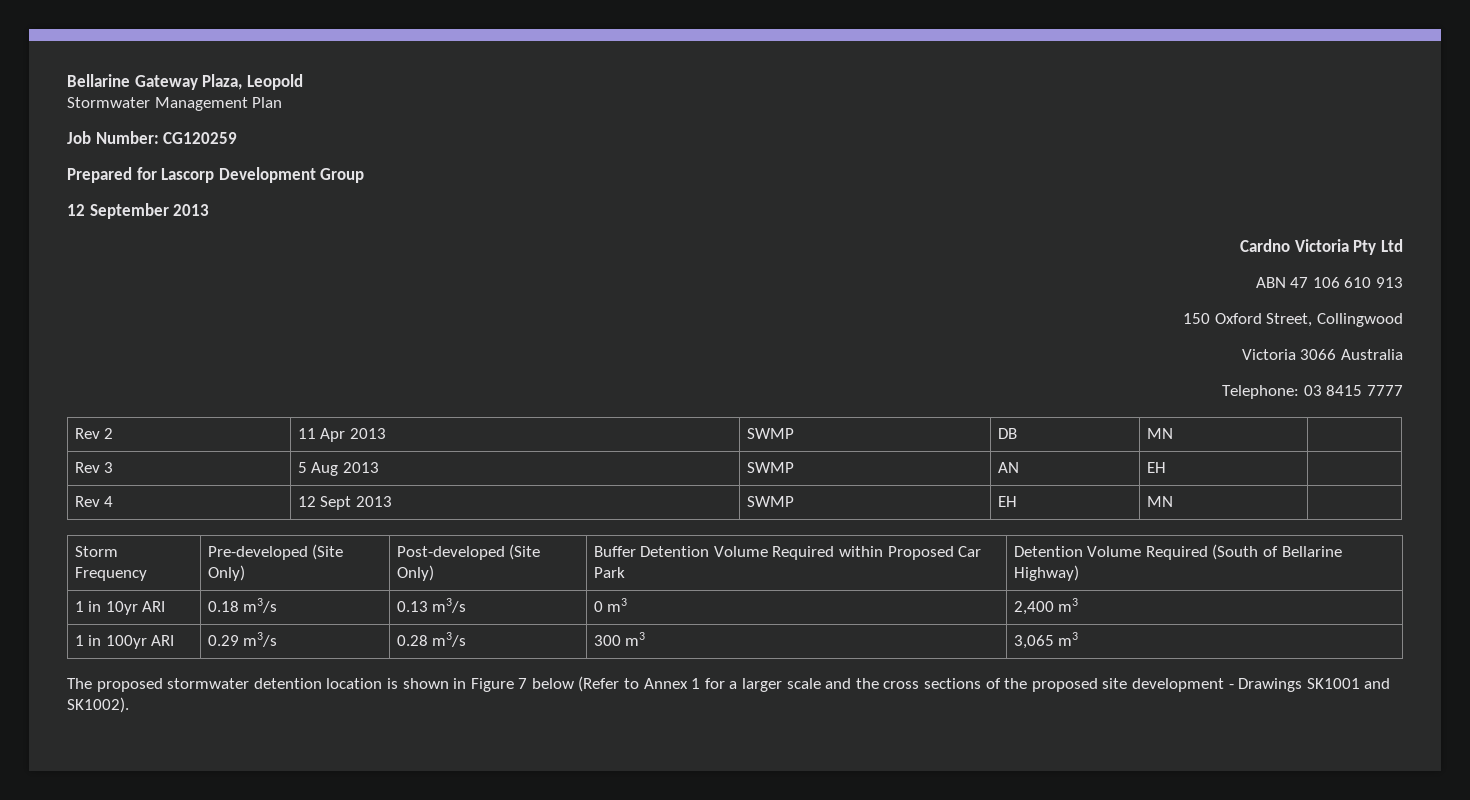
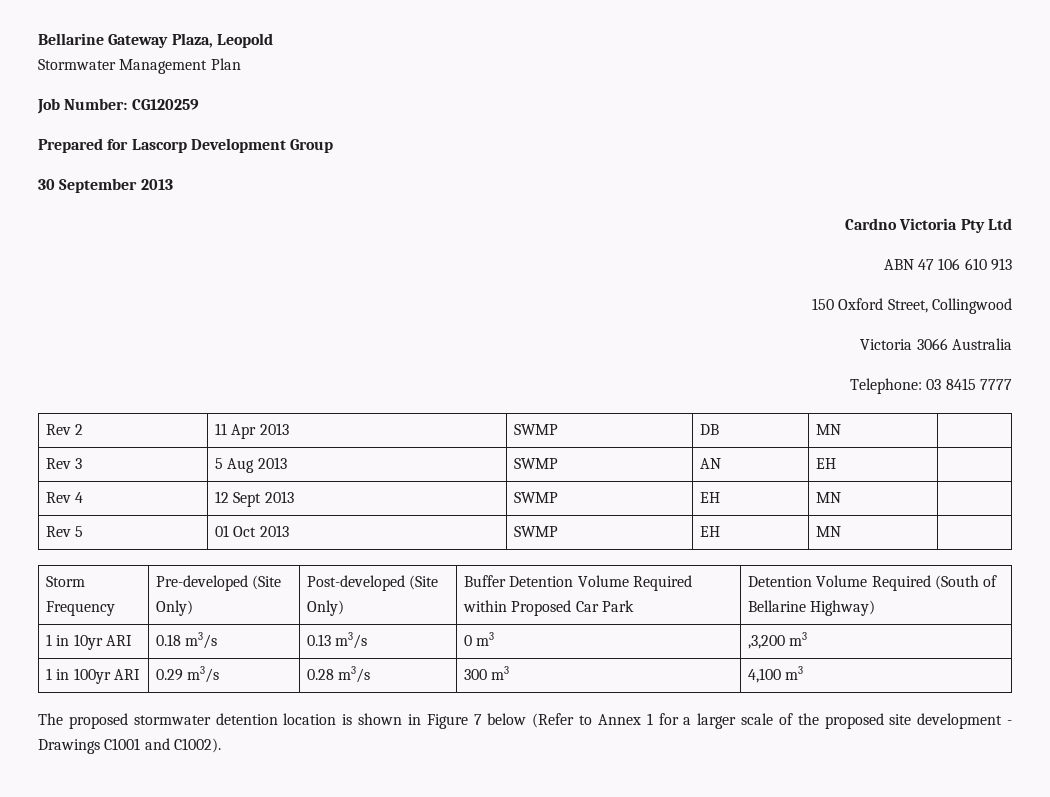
[67,204,85,216] 12 -> [38,179,55,190] 30
(1173, 501) none -> [46,526,84,537] [215,525,289,537] [514,526,559,537] [700,526,721,537] [816,526,842,537] // Rev 5 | 01 Oct 2013 | SWMP | EH | MN |
[1013,601,1054,615] 2,400 -> [748,635,786,649] ,3,200
[1013,635,1054,649] 3,065 -> [748,668,782,683] 4,100
[825,678,981,689] and the cross sections -> (774, 719) none
[1306,678,1391,689] [67,697,129,713] SK1001 and SK1002). -> [104,738,221,753] C1001 and C1002).

